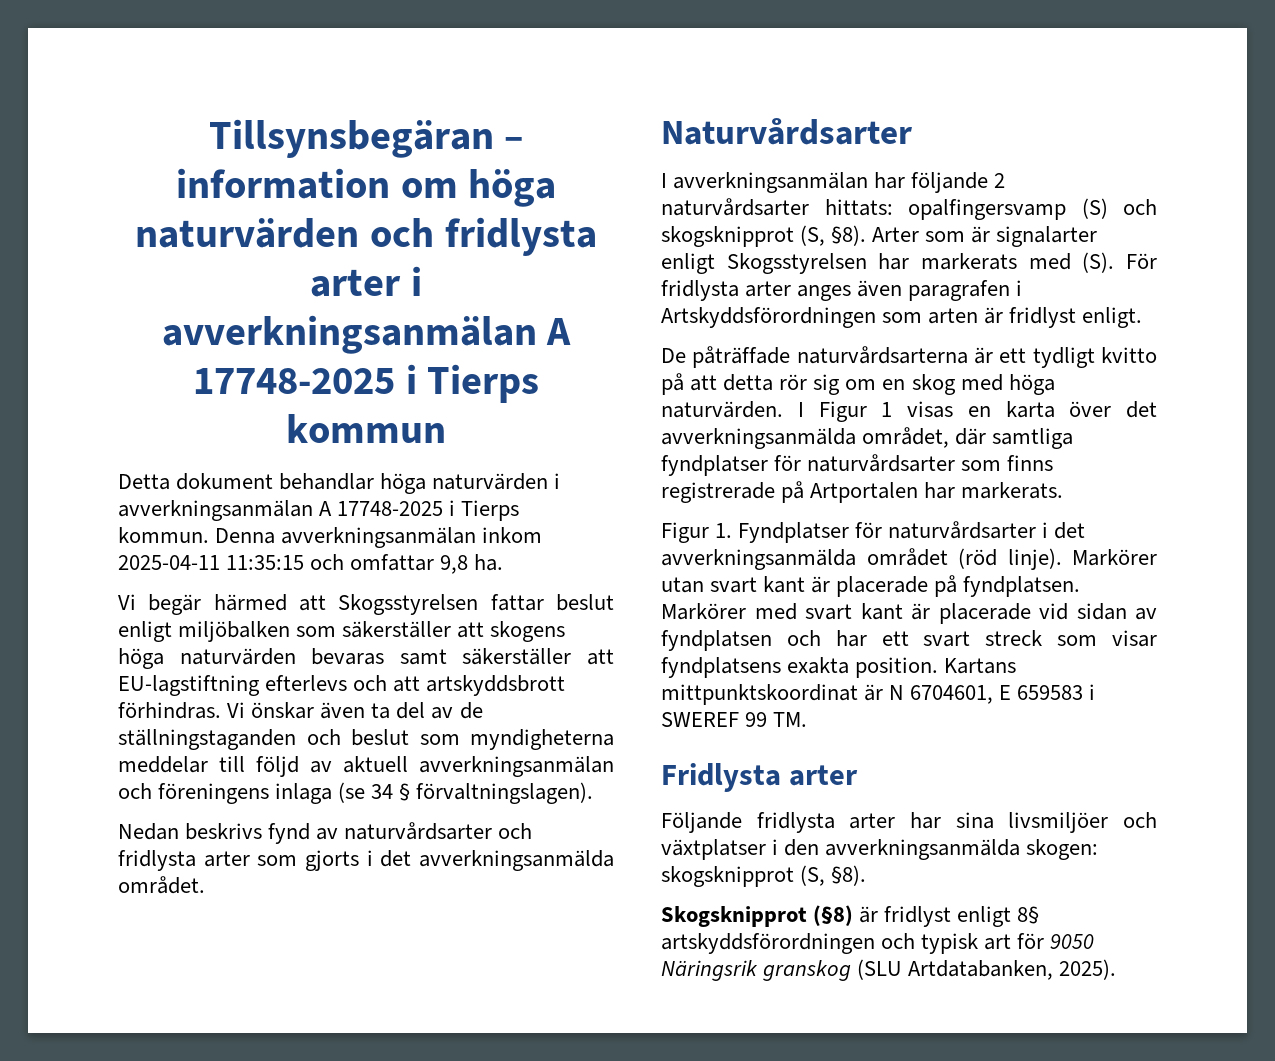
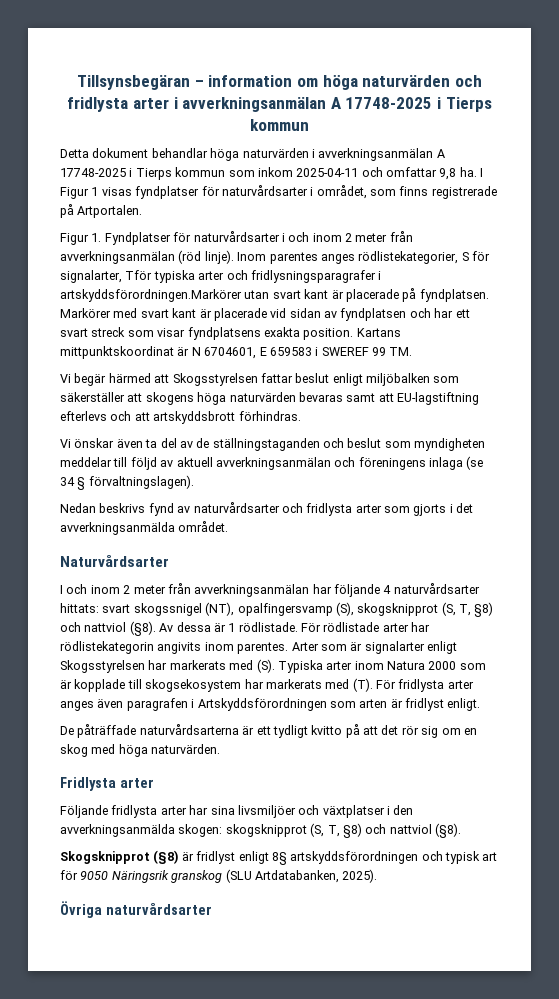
[118,527,477,548] kommun. Denna avverkningsanmälan -> [175,167,255,177] kommun som
[226,555,305,570] 11:35:15 -> (359, 172) none
[118,594,614,615] [118,621,566,642] [118,648,614,669] [118,675,566,696] [118,702,483,719] [118,729,614,750] [118,756,614,777] [118,782,594,804] [118,822,533,844] [118,850,614,871] [118,876,205,894] [661,118,912,145] [661,172,1006,193] [661,198,1157,220] [661,225,1098,247] [661,252,1157,274] [661,280,1023,301] [661,307,1143,328] [661,346,1157,368] [661,373,1055,395] [661,401,1157,422] [661,427,1074,449] // Vi begär härmed att Skogsstyrelsen fattar beslut enligt miljöbalken som säkerställer att skogens höga naturvärden bevaras samt säkerställer att EU-lagstiftning efterlevs och att artskyddsbrott förhindras. Vi önskar även ta del av de ställningstaganden och beslut som myndigheterna meddelar till följd av aktuell avverkningsanmälan och föreningens inlaga (se 34 § förvaltningslagen). // Nedan beskrivs fynd av naturvårdsarter och fridlysta arter som gjorts i det avverkningsanmälda området. // Naturvårdsarter // I avverkningsanmälan har följande 2 naturvårdsarter hittats: opalfingersvamp (S) och skogsknipprot (S, §8). Arter som är signalarter enligt Skogsstyrelsen har markerats med (S). För fridlysta arter anges även paragrafen i Artskyddsförordningen som arten är fridlyst enligt. // De påträffade naturvårdsarterna är ett tydligt kvitto på att detta rör sig om en skog med höga naturvärden. I Figur 1 visas en karta över det avverkningsanmälda området, där samtliga -> [480,168,484,177] [60,187,132,199] I Figur 1 visas
(956, 463) none -> [310,185,367,199] i området,
[810,482,1064,503] Artportalen har markerats. -> [77,205,143,218] Artportalen.
[1054,522,1086,539] [661,548,1157,570] det avverkningsanmälda området (röd linje). Markörer -> [288,231,413,242] [60,250,490,264] [60,270,382,283] [60,289,242,302] och inom 2 meter från avverkningsanmälan (röd linje). Inom parentes anges rödlistekategorier, S för signalarter, Tför typiska arter och fridlysningsparagrafer i artskyddsförordningen.Markörer
(808, 719) none -> [60,373,460,386] [60,392,479,405] [60,411,301,424] [60,438,486,451] [60,456,484,470] [60,475,194,490] [60,502,474,516] [60,521,229,535] [60,555,169,567] [60,583,480,597] [60,602,494,617] [60,621,431,636] [60,641,457,654] [60,659,486,673] [60,678,474,692] [60,698,481,711] [60,724,477,738] [60,744,221,757] // Vi begär härmed att Skogsstyrelsen fattar beslut enligt miljöbalken som säkerställer att skogens höga naturvärden bevaras samt att EU-lagstiftning efterlevs och att artskyddsbrott förhindras. // Vi önskar även ta del av de ställningstaganden och beslut som myndigheten meddelar till följd av aktuell avverkningsanmälan och föreningens inlaga (se 34 § förvaltningslagen). // Nedan beskrivs fynd av naturvårdsarter och fridlysta arter som gjorts i det avverkningsanmälda området. // Naturvårdsarter // I och inom 2 meter från avverkningsanmälan har följande 4 naturvårdsarter hittats: svart skogssnigel (NT), opalfingersvamp (S), skogsknipprot (S, T, §8) och nattviol (§8). Av dessa är 1 rödlistade. För rödlistade arter har rödlistekategorin angivits inom parentes. Arter som är signalarter enligt Skogsstyrelsen har markerats med (S). Typiska arter inom Natura 2000 som är kopplade till skogsekosystem har markerats med (T). För fridlysta arter anges även paragrafen i Artskyddsförordningen som arten är fridlyst enligt. // De påträffade naturvårdsarterna är ett tydligt kvitto på att det rör sig om en skog med höga naturvärden.
[831,865,867,886] §8). -> [327,823,461,838] T, §8) och nattviol (§8).
(1117, 969) none -> [60,901,212,918] // Övriga naturvårdsarter

